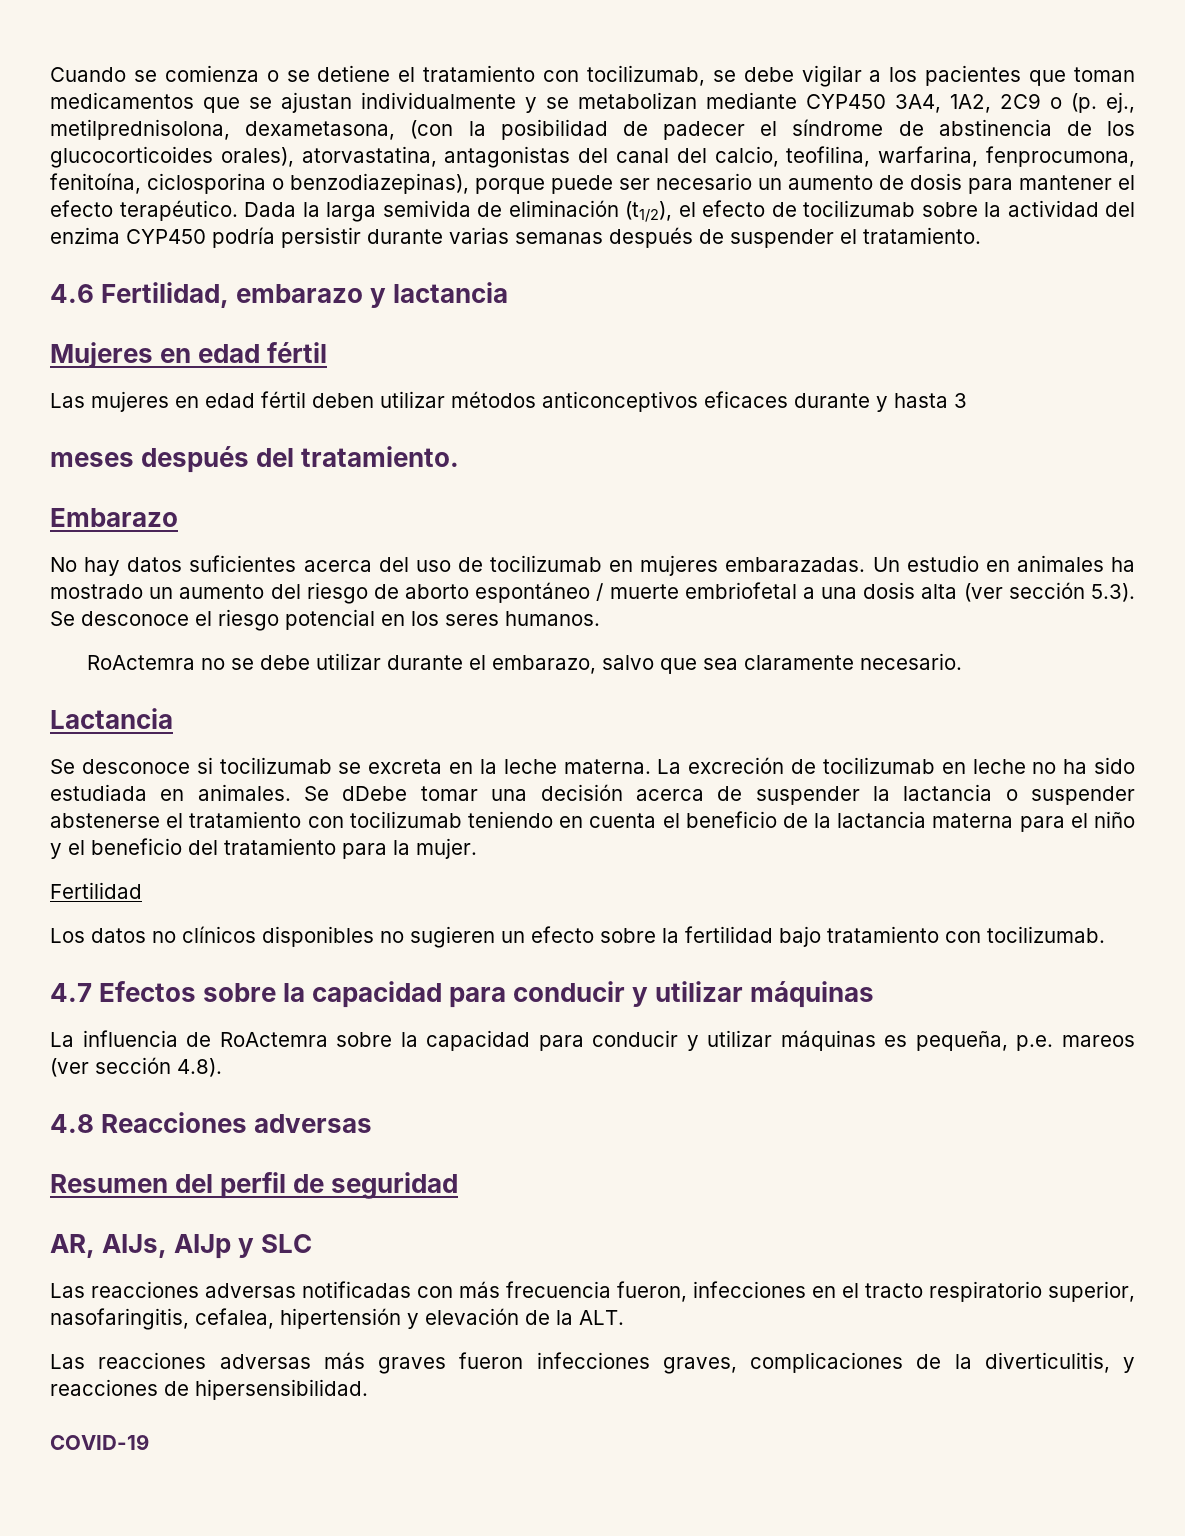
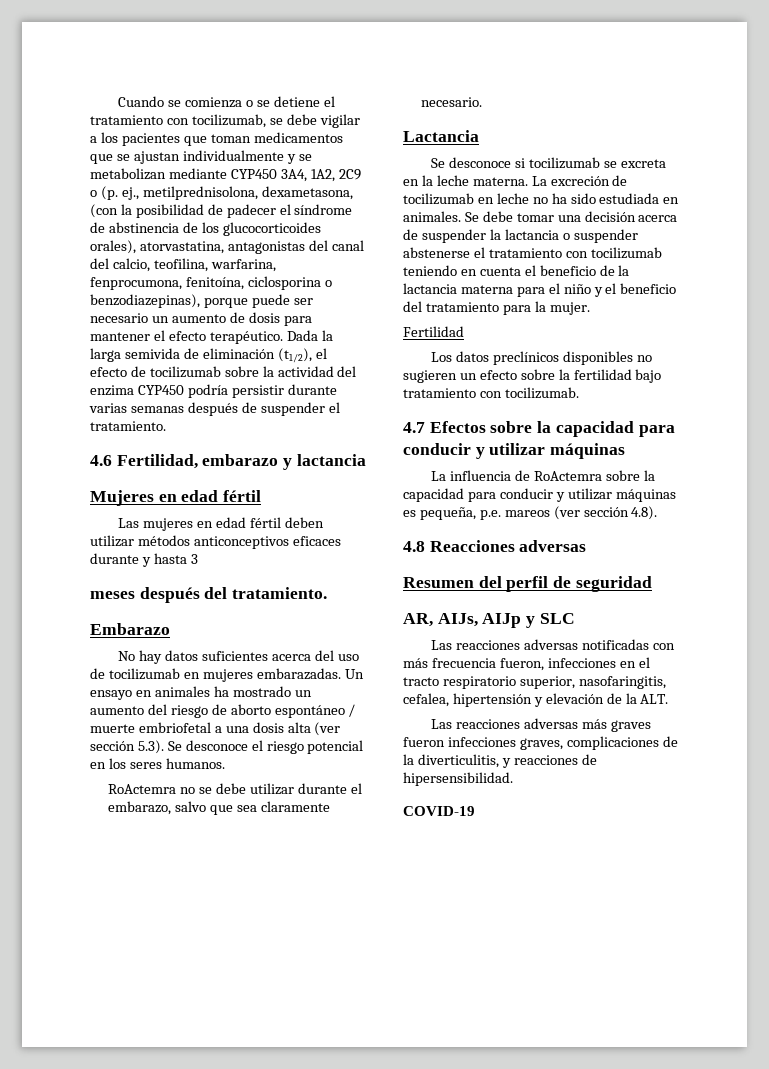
[906,555,979,572] estudio -> [90,690,132,700] ensayo
[342,786,408,801] dDebe -> [482,211,513,222] debe
[152,926,256,943] no clínicos -> [492,351,559,365] preclínicos

